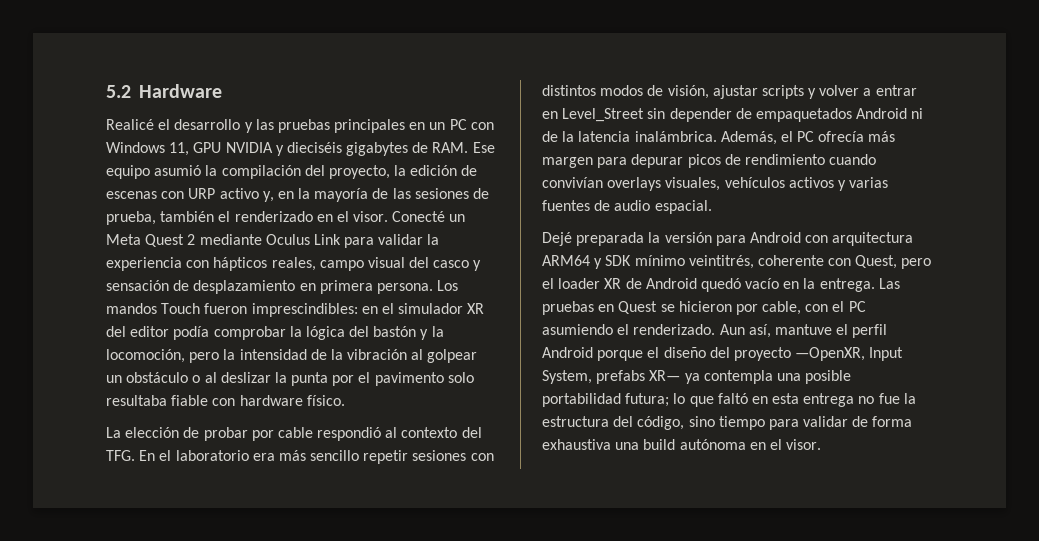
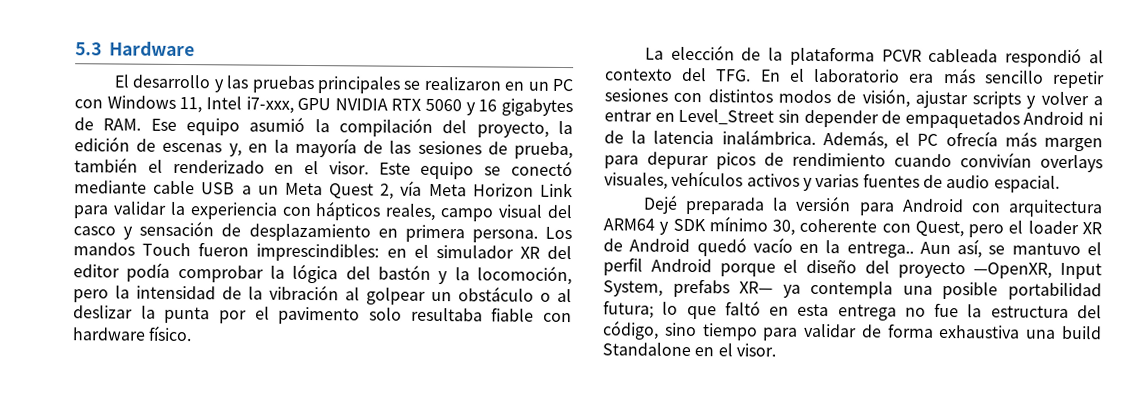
[106,85,131,98] 5.2 -> [75,42,102,56] 5.3
[106,119,171,130] Realicé el -> [113,74,130,88] El
(406, 126) none -> [403,76,502,91] se realizaron
[193,142,342,156] GPU NVIDIA y dieciséis -> [205,96,498,116] Intel i7-xxx, GPU NVIDIA RTX 5060 y 16
[161,188,259,199] con URP activo -> (223, 147) none
[392,211,466,222] [106,234,310,247] Conecté un Meta Quest 2 mediante Oculus -> [378,160,573,180] [74,180,534,200] Este equipo se conectó mediante cable USB a un Meta Quest 2, vía Meta Horizon
[203,427,313,441] probar por cable -> [768,46,999,66] la plataforma PCVR cableada
[688,255,754,269] veintitrés, -> [772,219,796,236] 30,
[819,278,900,292] [542,301,866,315] [542,324,832,338] entrega. Las pruebas en Quest se hicieron por cable, con el PC asumiendo el renderizado. Aun así, mantuve -> [846,239,1081,259] entrega.. Aun así, se mantuvo
[679,439,746,450] autónoma -> [602,342,691,357] Standalone

